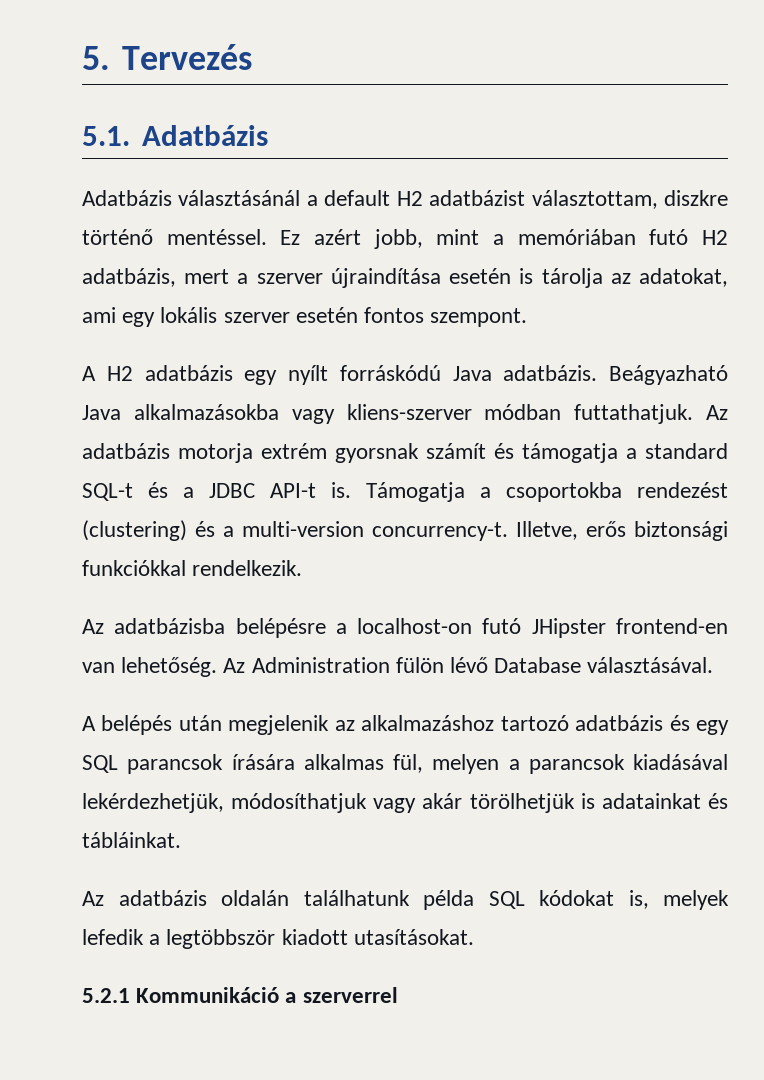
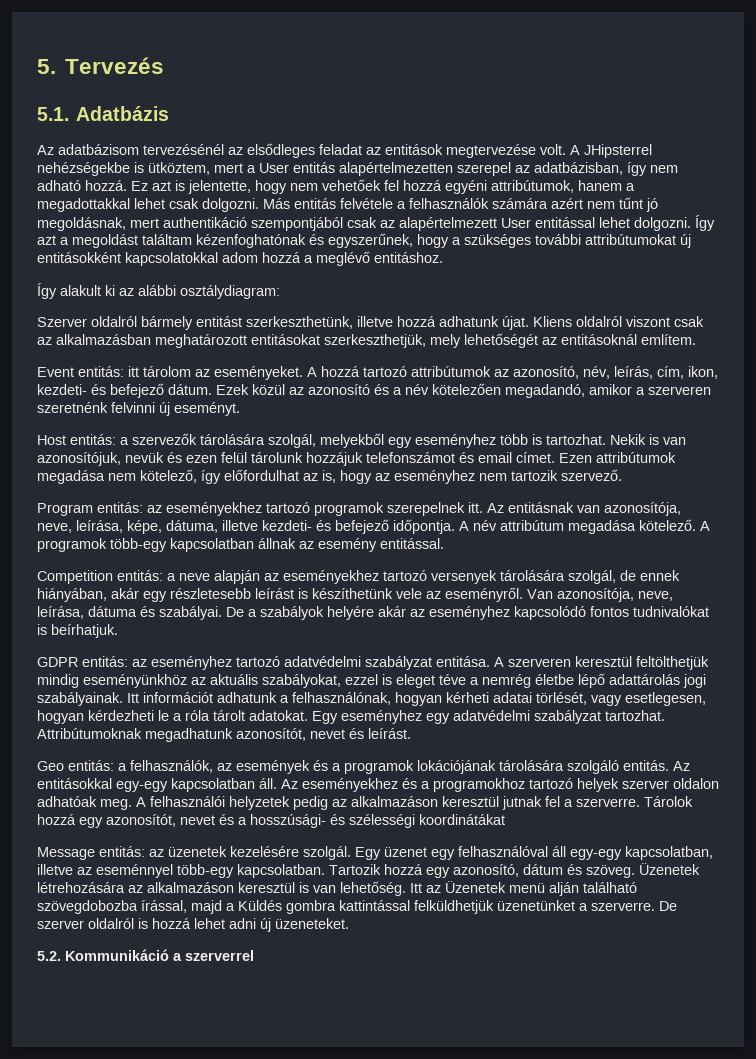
[82,190,729,209] [82,229,728,249] [82,268,728,288] [82,307,528,327] [82,365,728,385] [82,404,728,424] [82,443,728,463] [82,482,728,502] [82,520,728,541] [82,560,303,576] [82,618,728,638] [82,657,714,677] [82,715,729,735] [82,754,728,774] [82,793,728,813] [82,832,181,848] [82,890,729,910] [82,929,474,949] [82,988,130,1003] Adatbázis választásánál a default H2 adatbázist választottam, diszkre történő mentéssel. Ez azért jobb, mint a memóriában futó H2 adatbázis, mert a szerver újraindítása esetén is tárolja az adatokat, ami egy lokális szerver esetén fontos szempont. // A H2 adatbázis egy nyílt forráskódú Java adatbázis. Beágyazható Java alkalmazásokba vagy kliens-szerver módban futtathatjuk. Az adatbázis motorja extrém gyorsnak számít és támogatja a standard SQL-t és a JDBC API-t is. Támogatja a csoportokba rendezést (clustering) és a multi-version concurrency-t. Illetve, erős biztonsági funkciókkal rendelkezik. // Az adatbázisba belépésre a localhost-on futó JHipster frontend-en van lehetőség. Az Administration fülön lévő Database választásával. // A belépés után megjelenik az alkalmazáshoz tartozó adatbázis és egy SQL parancsok írására alkalmas fül, melyen a parancsok kiadásával lekérdezhetjük, módosíthatjuk vagy akár törölhetjük is adatainkat és tábláinkat. // Az adatbázis oldalán találhatunk példa SQL kódokat is, melyek lefedik a legtöbbször kiadott utasításokat. // 5.2.1 -> [37,143,652,158] [37,162,678,176] [37,179,635,194] [37,197,658,212] [37,215,715,231] [37,233,691,248] [37,251,443,266] [37,283,280,299] [37,316,704,330] [37,333,696,348] [37,366,718,380] [37,383,711,398] [37,402,240,416] [37,433,686,448] [37,452,676,466] [37,469,622,484] [37,502,681,516] [37,519,710,534] [37,538,444,552] [37,570,680,584] [37,587,673,602] [37,606,709,620] [37,624,118,638] [37,656,709,670] [37,673,706,688] [37,692,706,706] [37,710,665,724] [37,728,411,742] [37,760,690,774] [37,778,719,792] [37,796,693,810] [37,814,505,828] [37,846,713,860] [37,863,700,878] [37,881,637,896] [37,900,677,914] [37,918,349,932] [37,951,61,961] Az adatbázisom tervezésénél az elsődleges feladat az entitások megtervezése volt. A JHipsterrel nehézségekbe is ütköztem, mert a User entitás alapértelmezetten szerepel az adatbázisban, így nem adható hozzá. Ez azt is jelentette, hogy nem vehetőek fel hozzá egyéni attribútumok, hanem a megadottakkal lehet csak dolgozni. Más entitás felvétele a felhasználók számára azért nem tűnt jó megoldásnak, mert authentikáció szempontjából csak az alapértelmezett User entitással lehet dolgozni. Így azt a megoldást találtam kézenfoghatónak és egyszerűnek, hogy a szükséges további attribútumokat új entitásokként kapcsolatokkal adom hozzá a meglévő entitáshoz. // Így alakult ki az alábbi osztálydiagram: // Szerver oldalról bármely entitást szerkeszthetünk, illetve hozzá adhatunk újat. Kliens oldalról viszont csak az alkalmazásban meghatározott entitásokat szerkeszthetjük, mely lehetőségét az entitásoknál említem. // Event entitás: itt tárolom az eseményeket. A hozzá tartozó attribútumok az azonosító, név, leírás, cím, ikon, kezdeti- és befejező dátum. Ezek közül az azonosító és a név kötelezően megadandó, amikor a szerveren szeretnénk felvinni új eseményt. // Host entitás: a szervezők tárolására szolgál, melyekből egy eseményhez több is tartozhat. Nekik is van azonosítójuk, nevük és ezen felül tárolunk hozzájuk telefonszámot és email címet. Ezen attribútumok megadása nem kötelező, így előfordulhat az is, hogy az eseményhez nem tartozik szervező. // Program entitás: az eseményekhez tartozó programok szerepelnek itt. Az entitásnak van azonosítója, neve, leírása, képe, dátuma, illetve kezdeti- és befejező időpontja. A név attribútum megadása kötelező. A programok több-egy kapcsolatban állnak az esemény entitással. // Competition entitás: a neve alapján az eseményekhez tartozó versenyek tárolására szolgál, de ennek hiányában, akár egy részletesebb leírást is készíthetünk vele az eseményről. Van azonosítója, neve, leírása, dátuma és szabályai. De a szabályok helyére akár az eseményhez kapcsolódó fontos tudnivalókat is beírhatjuk. // GDPR entitás: az eseményhez tartozó adatvédelmi szabályzat entitása. A szerveren keresztül feltölthetjük mindig eseményünkhöz az aktuális szabályokat, ezzel is eleget téve a nemrég életbe lépő adattárolás jogi szabályainak. Itt információt adhatunk a felhasználónak, hogyan kérheti adatai törlését, vagy esetlegesen, hogyan kérdezheti le a róla tárolt adatokat. Egy eseményhez egy adatvédelmi szabályzat tartozhat. Attribútumoknak megadhatunk azonosítót, nevet és leírást. // Geo entitás: a felhasználók, az események és a programok lokációjának tárolására szolgáló entitás. Az entitásokkal egy-egy kapcsolatban áll. Az eseményekhez és a programokhoz tartozó helyek szerver oldalon adhatóak meg. A felhasználói helyzetek pedig az alkalmazáson keresztül jutnak fel a szerverre. Tárolok hozzá egy azonosítót, nevet és a hosszúsági- és szélességi koordinátákat // Message entitás: az üzenetek kezelésére szolgál. Egy üzenet egy felhasználóval áll egy-egy kapcsolatban, illetve az eseménnyel több-egy kapcsolatban. Tartozik hozzá egy azonosító, dátum és szöveg. Üzenetek létrehozására az alkalmazáson keresztül is van lehetőség. Itt az Üzenetek menü alján található szövegdobozba írással, majd a Küldés gombra kattintással felküldhetjük üzenetünket a szerverre. De szerver oldalról is hozzá lehet adni új üzeneteket. // 5.2.

